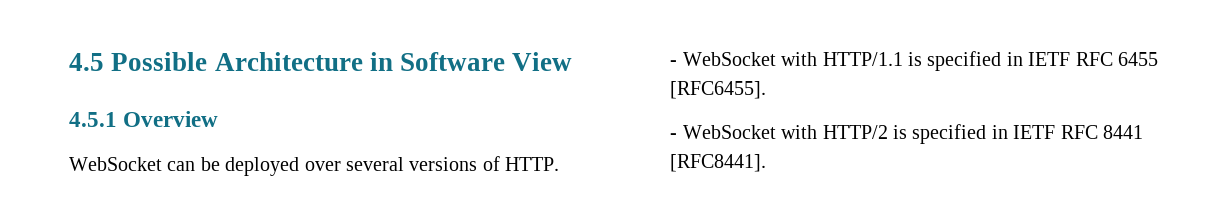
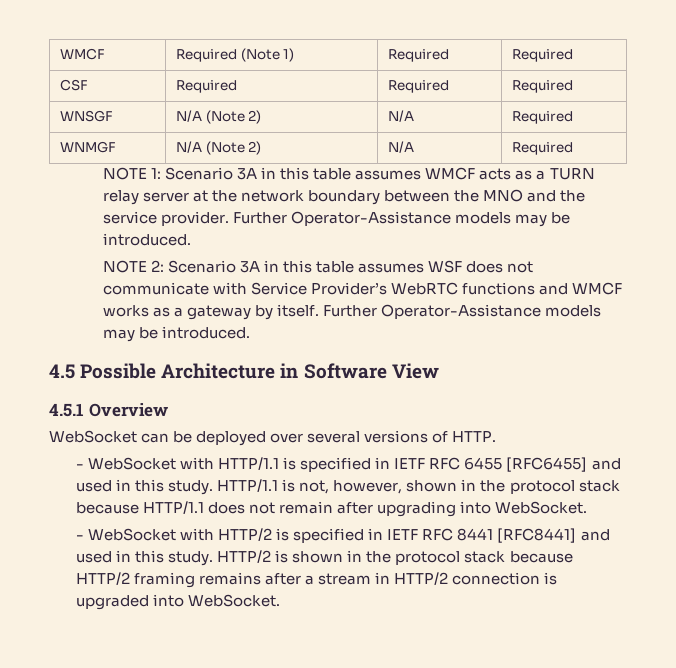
(69, 62) none -> [60,48,106,60] [176,48,295,62] [388,49,450,62] [512,49,574,62] [60,79,89,91] [176,80,238,93] [388,80,450,93] [512,80,574,93] [60,110,114,122] [176,110,262,124] [388,110,415,122] [512,111,574,124] [60,141,117,153] [176,141,262,155] [388,141,415,153] [512,142,574,155] [102,167,595,180] [102,189,586,205] [102,211,571,227] [102,233,191,246] [102,260,534,273] [102,282,623,295] [102,304,602,320] [102,326,251,342] WMCF | Required (Note 1) | Required | Required // CSF | Required | Required | Required // WNSGF | N/A (Note 2) | N/A | Required // WNMGF | N/A (Note 2) | N/A | Required // NOTE 1: Scenario 3A in this table assumes WMCF acts as a TURN relay server at the network boundary between the MNO and the service provider. Further Operator-Assistance models may be introduced. // NOTE 2: Scenario 3A in this table assumes WSF does not communicate with Service Provider’s WebRTC functions and WMCF works as a gateway by itself. Further Operator-Assistance models may be introduced. //
[670,81,767,99] [RFC6455]. -> [506,457,621,472] [75,479,620,495] [75,501,588,517] [RFC6455] and used in this study. HTTP/1.1 is not, however, shown in the protocol stack because HTTP/1.1 does not remain after upgrading into WebSocket.
[670,154,767,172] [RFC8441]. -> [497,528,610,543] [75,550,573,566] [75,572,558,588] [75,594,281,610] [RFC8441] and used in this study. HTTP/2 is shown in the protocol stack because HTTP/2 framing remains after a stream in HTTP/2 connection is upgraded into WebSocket.

